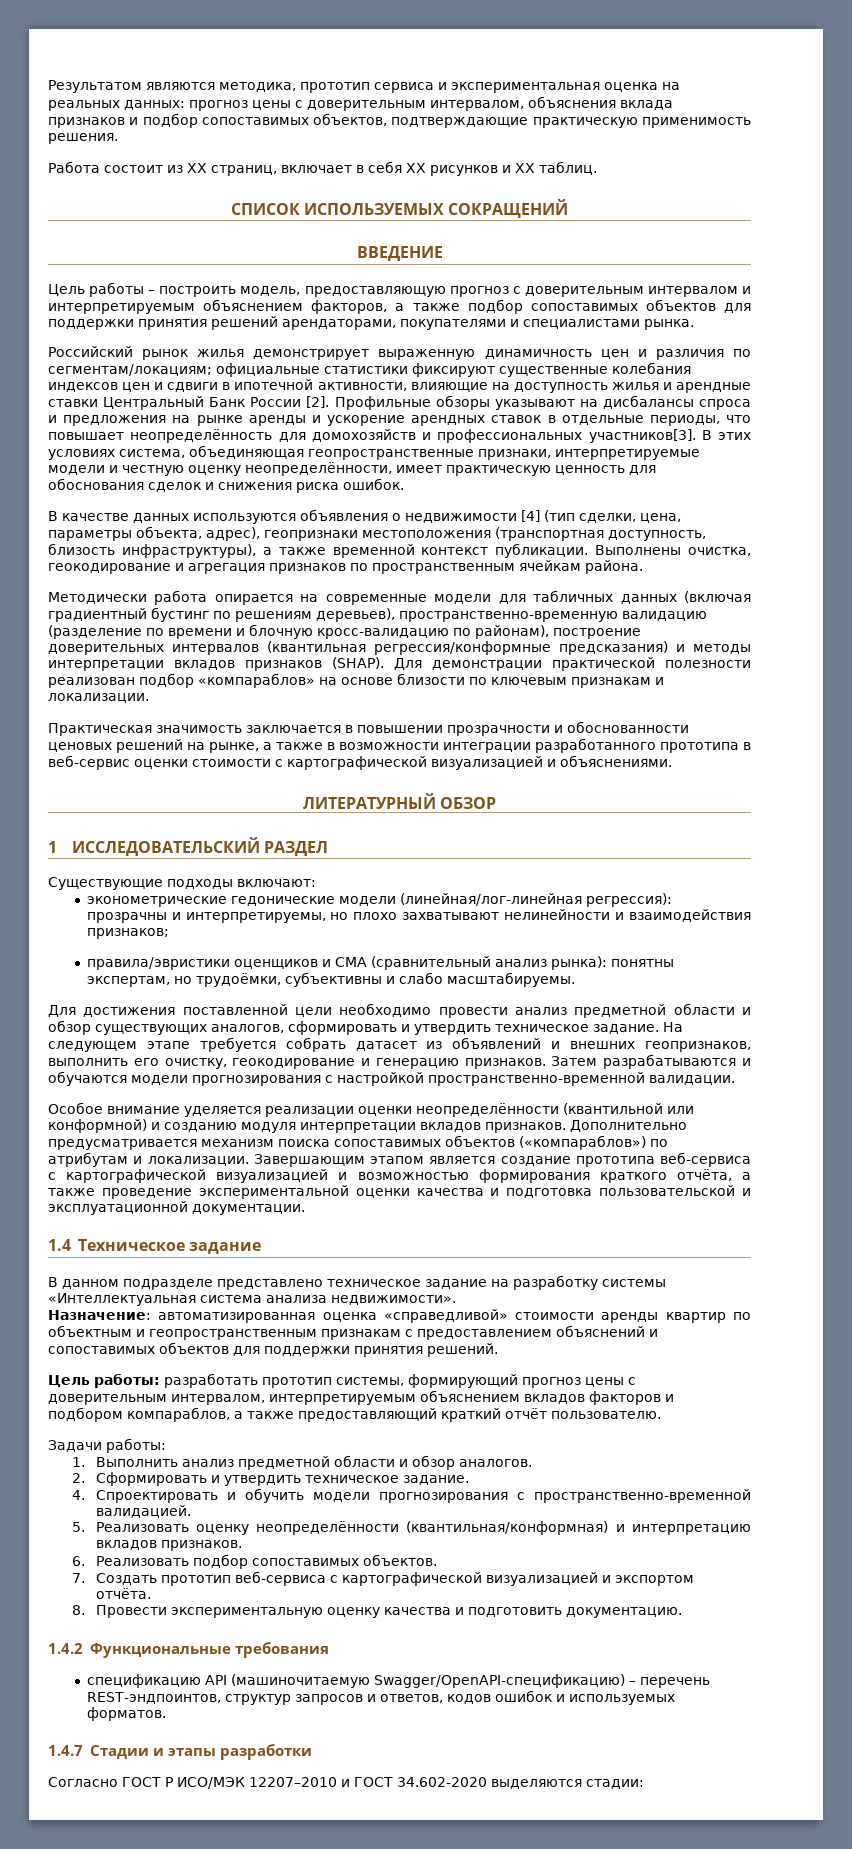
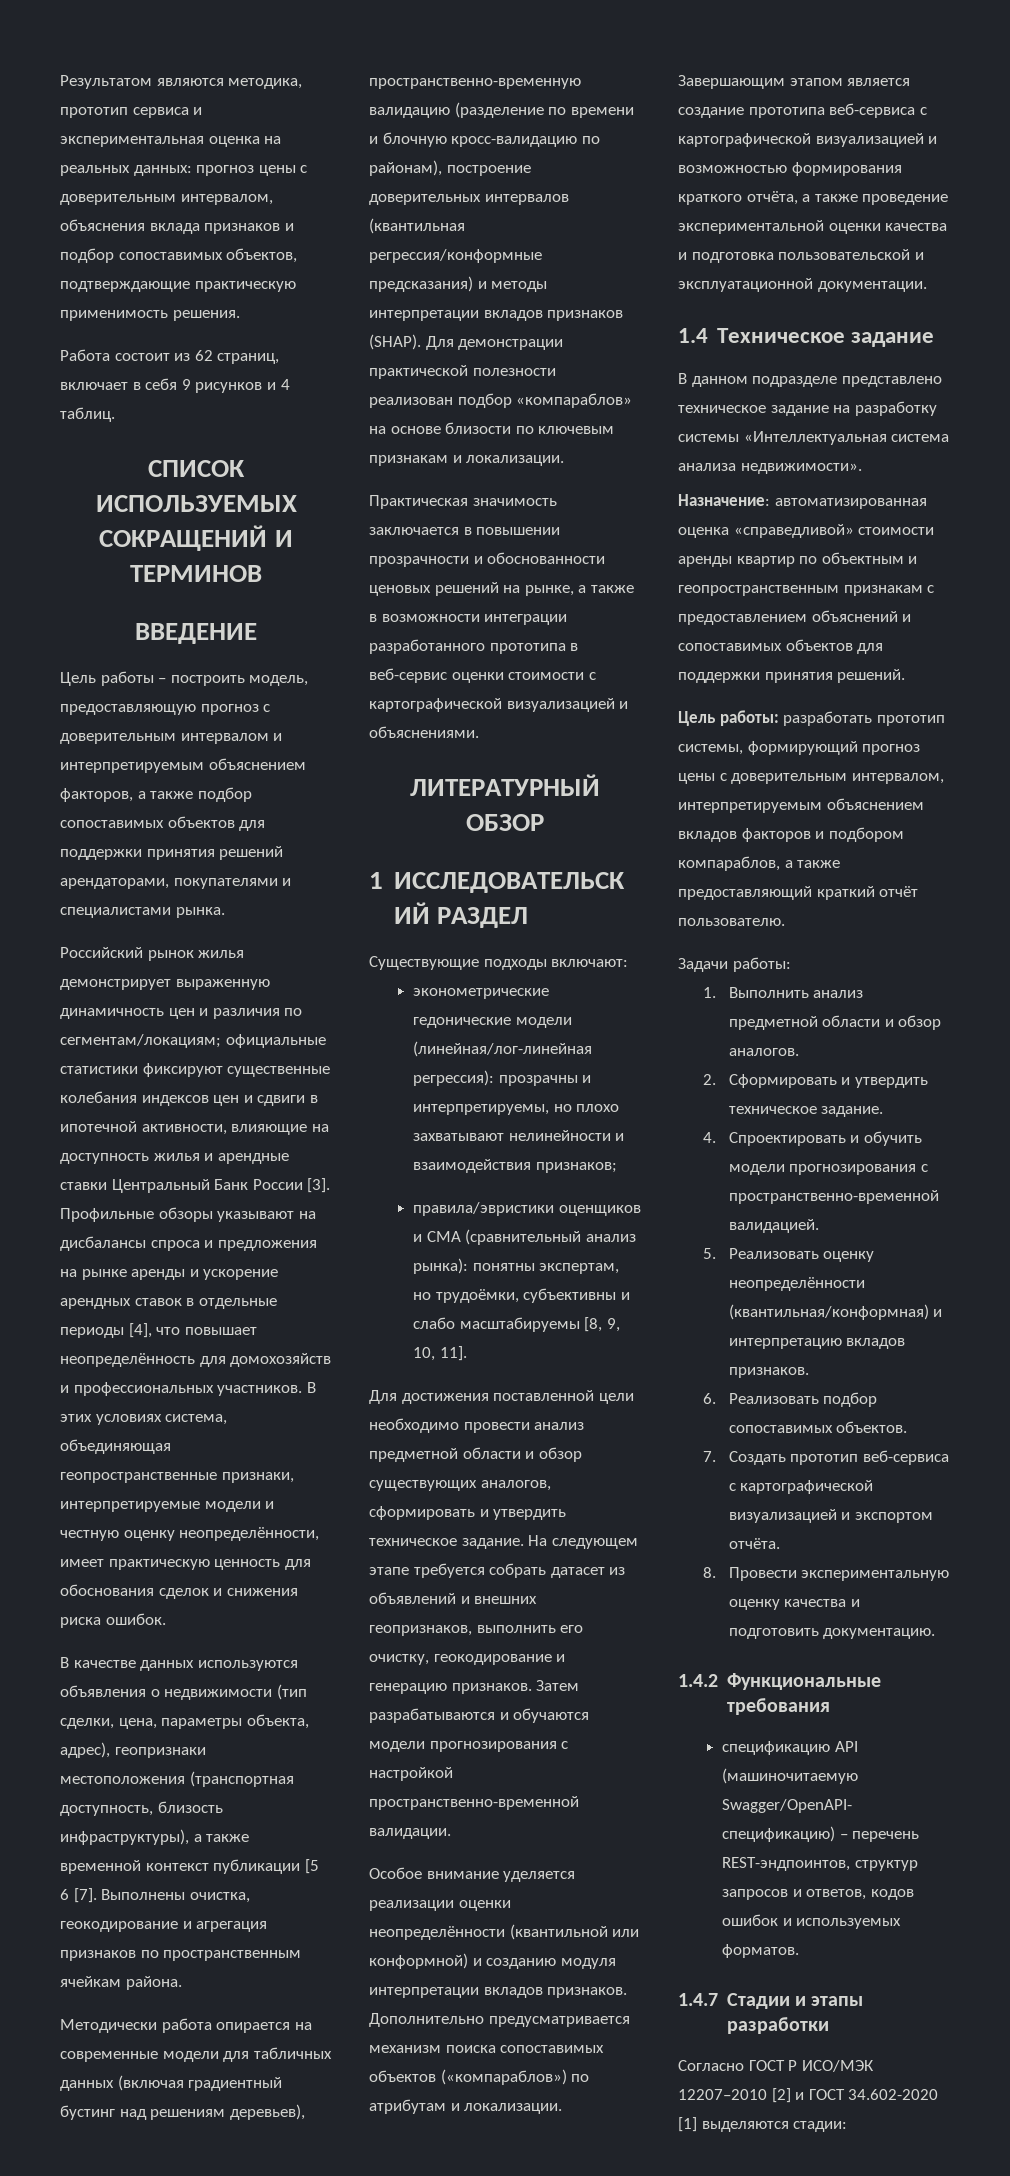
[187,163,207,173] ХХ -> [194,350,213,361] 62
[406,163,426,173] ХХ -> [181,379,191,390] 9
[515,163,535,173] ХХ -> [280,379,290,390] 4
(569, 208) none -> [274,530,293,547] [130,565,262,582] И ТЕРМИНОВ
[306,396,330,408] [2]. -> [307,1178,331,1193] [3].
[649,415,720,426] периоды, -> [60,1323,152,1338] периоды [4],
[588,429,696,443] участников[3]. -> [217,1385,303,1396] участников.
[521,510,540,522] [4] -> (273, 1694) none
[495,543,589,558] публикации. -> [213,1859,319,1874] [60,1888,97,1903] публикации [5 6 [7].
[213,611,231,619] по -> [119,2109,147,2120] над
[446,972,575,987] масштабируемы. -> [459,1317,620,1332] [412,1346,467,1361] масштабируемы [8, 9, 10, 11].
(337, 1782) none -> [771,2088,791,2103] [2]
(487, 1782) none -> [678,2117,697,2132] [1]

